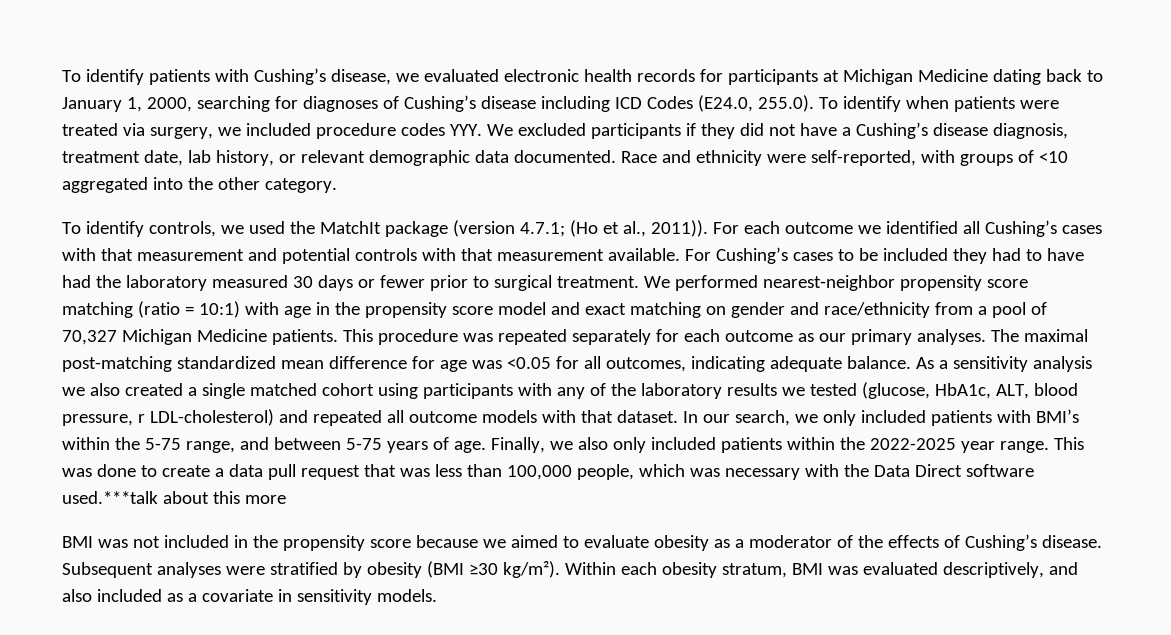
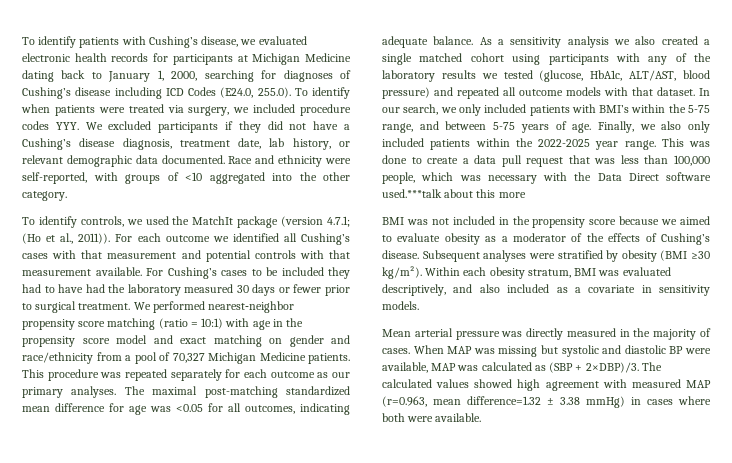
[995,383,1078,399] [62,409,274,426] ALT, blood pressure, r LDL-cholesterol) -> [629,70,710,81] [382,87,430,99] ALT/AST, blood pressure)
(437, 595) none -> [382,328,711,340] [382,345,711,357] [382,362,662,373] [382,379,711,391] [382,396,711,408] [382,413,482,422] // Mean arterial pressure was directly measured in the majority of cases. When MAP was missing but systolic and diastolic BP were available, MAP was calculated as (SBP + 2×DBP)/3. The calculated values showed high agreement with measured MAP (r=0.963, mean difference=1.32 ± 3.38 mmHg) in cases where both were available.

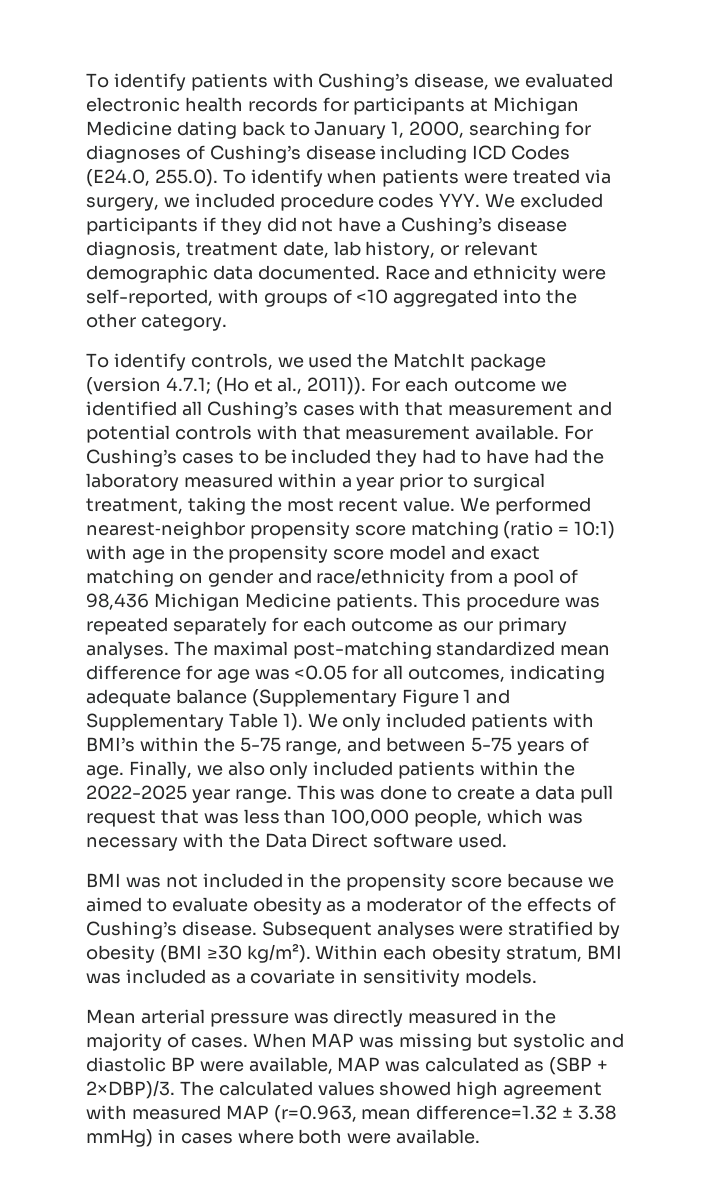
[236,284,350,296] [22,301,131,313] 30 days or fewer prior to surgical treatment. -> [277,473,546,491] [86,497,456,515] within a year prior to surgical treatment, taking the most recent value.
[172,353,205,363] 70,327 -> [86,593,149,610] 98,436
[433,36,710,48] [382,53,711,65] [382,70,710,82] [382,87,710,99] [382,104,457,115] balance. As a sensitivity analysis we also created a single matched cohort using participants with any of the laboratory results we tested (glucose, HbA1c, ALT/AST, blood pressure) and repeated all outcome models with that dataset. In our search, we -> [175,689,511,707] [86,713,338,731] balance (Supplementary Figure 1 and Supplementary Table 1). We
[382,189,526,198] used.***talk about this more -> [458,833,508,848] used.
[622,267,671,276] [382,284,500,296] evaluated descriptively, and also -> (121, 978) none

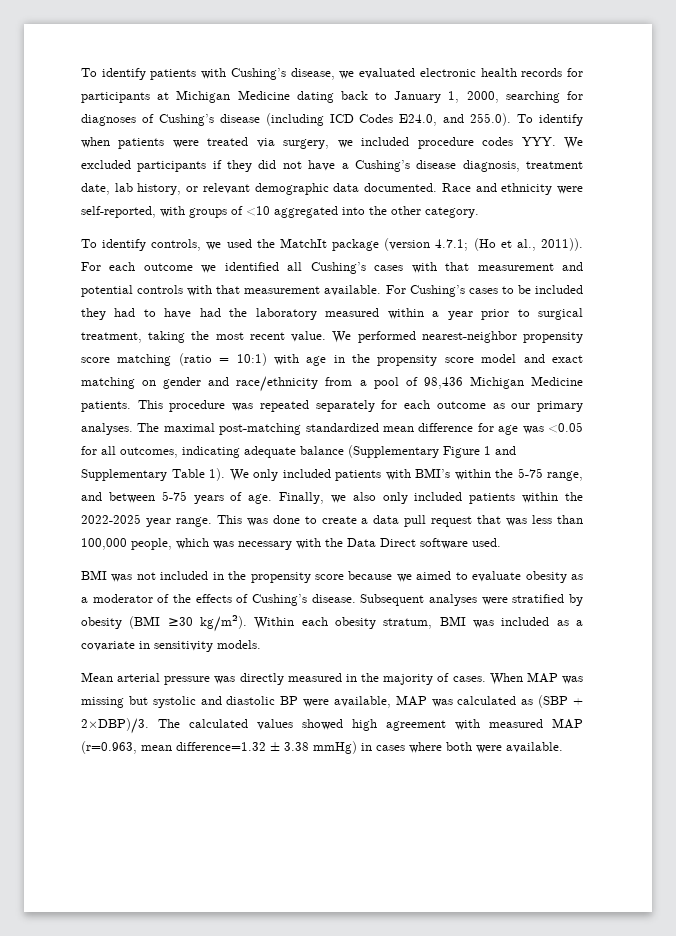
[380,145,468,163] including -> [265,113,324,126] (including
[86,169,150,187] (E24.0, -> [399,114,465,126] E24.0, and

